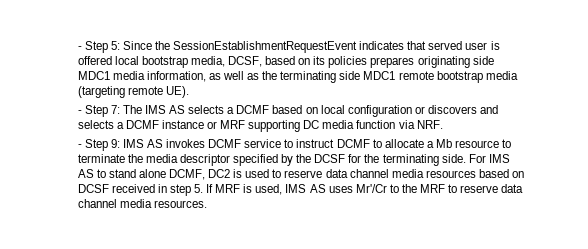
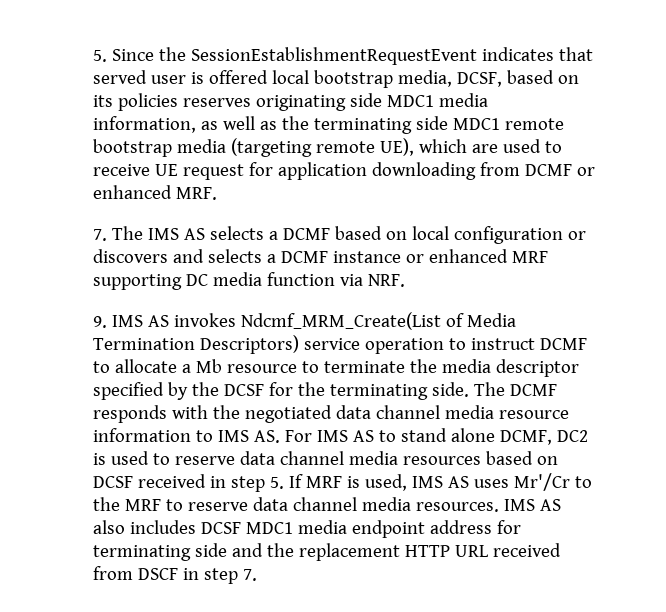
[77,41,120,53] - Step 5: -> [93,50,108,62] 5.
[370,57,415,68] prepares -> [183,98,252,107] reserves
[165,86,189,98] [77,105,120,117] UE). // - Step 7: -> [380,138,563,156] [93,162,596,180] [93,185,218,200] [93,229,108,241] UE), which are used to receive UE request for application downloading from DCMF or enhanced MRF. // 7.
(217, 125) none -> [429,249,509,263] enhanced
[77,139,282,151] - Step 9: IMS AS invokes DCMF service -> [93,312,517,330] [93,335,445,354] 9. IMS AS invokes Ndcmf_MRM_Create(List of Media Termination Descriptors) service operation
(466, 158) none -> [474,382,558,396] [93,405,570,423] [93,428,281,443] The DCMF responds with the negotiated data channel media resource information to IMS AS.
(207, 204) none -> [504,499,562,511] [93,520,522,538] [93,543,562,561] [93,566,258,584] IMS AS also includes DCSF MDC1 media endpoint address for terminating side and the replacement HTTP URL received from DSCF in step 7.

